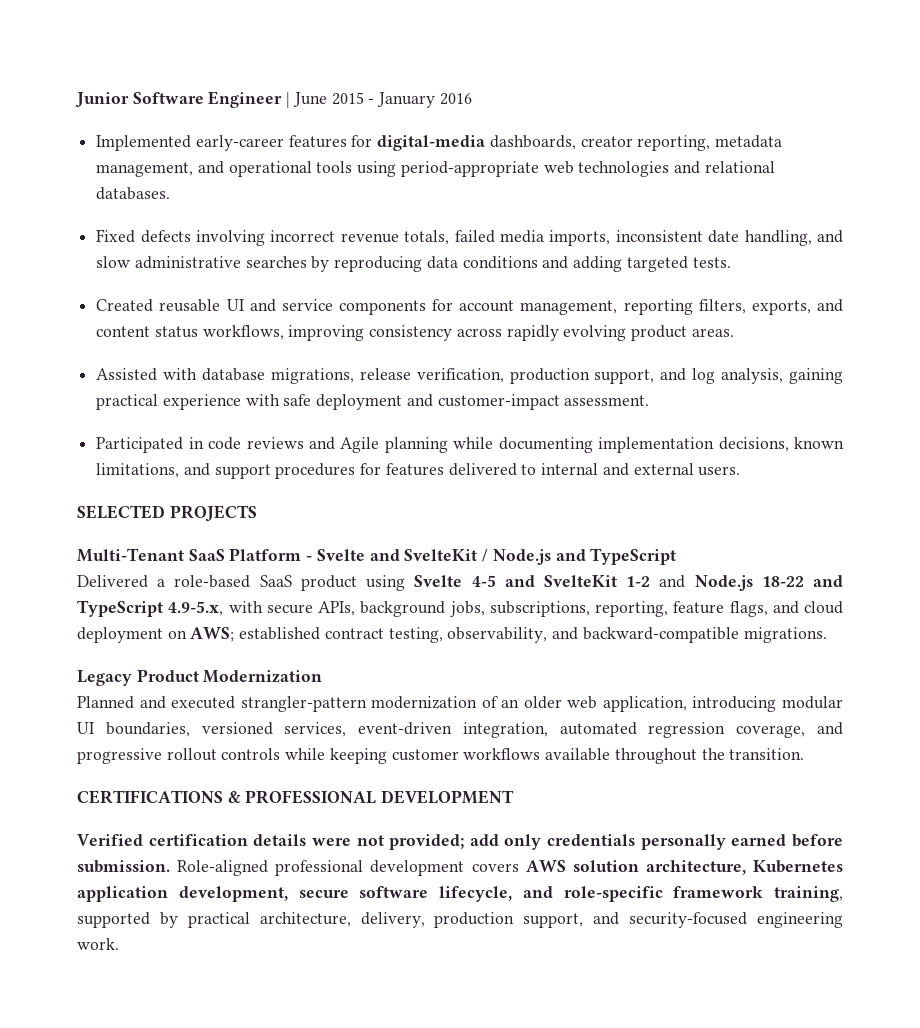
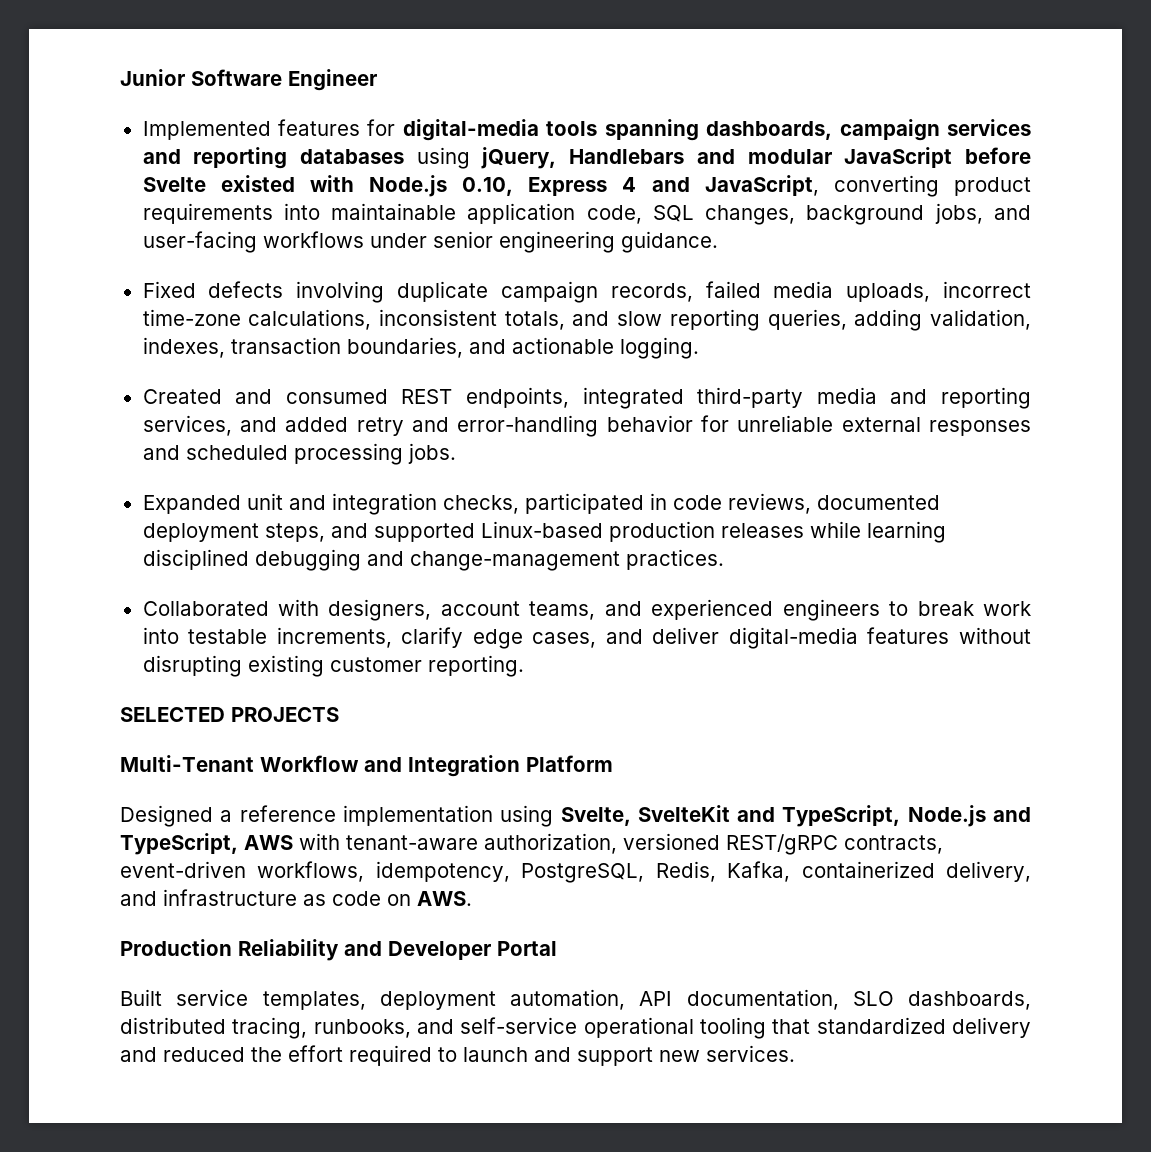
[286,92,472,108] | June 2015 - January 2016 -> (377, 80) none
[195,135,284,151] early-career -> (271, 130) none
[489,135,783,151] [96,161,775,177] [96,187,171,200] [96,229,843,246] [96,256,731,272] [96,299,844,315] [96,325,734,341] [96,368,843,384] [96,394,650,410] [96,437,844,453] [96,463,741,479] [77,505,257,522] [77,548,677,565] [77,575,843,591] [77,600,843,617] [77,627,827,643] [77,669,323,686] [77,696,843,712] [77,722,844,738] [77,748,805,764] [77,790,515,804] [77,834,843,850] [77,860,843,876] [77,886,843,902] [77,912,844,928] [77,938,119,950] dashboards, creator reporting, metadata management, and operational tools using period-appropriate web technologies and relational databases. // Fixed defects involving incorrect revenue totals, failed media imports, inconsistent date handling, and slow administrative searches by reproducing data conditions and adding targeted tests. // Created reusable UI and service components for account management, reporting filters, exports, and content status workflows, improving consistency across rapidly evolving product areas. // Assisted with database migrations, release verification, production support, and log analysis, gaining practical experience with safe deployment and customer-impact assessment. // Participated in code reviews and Agile planning while documenting implementation decisions, known limitations, and support procedures for features delivered to internal and external users. // SELECTED PROJECTS // Multi-Tenant SaaS Platform - Svelte and SvelteKit / Node.js and TypeScript // Delivered a role-based SaaS product using Svelte 4-5 and SvelteKit 1-2 and Node.js 18-22 and TypeScript 4.9-5.x, with secure APIs, background jobs, subscriptions, reporting, feature flags, and cloud deployment on AWS; established contract testing, observability, and backward-compatible migrations. // Legacy Product Modernization // Planned and executed strangler-pattern modernization of an older web application, introducing modular UI boundaries, versioned services, event-driven integration, automated regression coverage, and progressive rollout controls while keeping customer workflows available throughout the transition. // CERTIFICATIONS & PROFESSIONAL DEVELOPMENT // Verified certification details were not provided; add only credentials personally earned before submission. Role-aligned professional development covers AWS solution architecture, Kubernetes application development, secure software lifecycle, and role-specific framework training, supported by practical architecture, delivery, production support, and security-focused engineering work. -> [546,119,1031,141] [142,147,1032,169] [142,175,1031,197] [142,203,1031,225] [142,231,718,253] [142,281,1031,303] [142,309,1032,331] [142,337,699,359] [142,387,1032,409] [142,415,1032,437] [142,443,456,465] [142,493,940,515] [142,521,946,543] [142,549,724,571] [142,599,1032,621] [142,627,1031,649] [142,655,524,677] [120,707,339,722] [120,755,613,777] [120,805,1031,827] [120,833,943,855] [120,861,1031,883] [120,889,472,906] [120,939,557,961] [120,989,1031,1010] [120,1017,1031,1039] [120,1045,795,1066] tools spanning dashboards, campaign services and reporting databases using jQuery, Handlebars and modular JavaScript before Svelte existed with Node.js 0.10, Express 4 and JavaScript, converting product requirements into maintainable application code, SQL changes, background jobs, and user-facing workflows under senior engineering guidance. // Fixed defects involving duplicate campaign records, failed media uploads, incorrect time-zone calculations, inconsistent totals, and slow reporting queries, adding validation, indexes, transaction boundaries, and actionable logging. // Created and consumed REST endpoints, integrated third-party media and reporting services, and added retry and error-handling behavior for unreliable external responses and scheduled processing jobs. // Expanded unit and integration checks, participated in code reviews, documented deployment steps, and supported Linux-based production releases while learning disciplined debugging and change-management practices. // Collaborated with designers, account teams, and experienced engineers to break work into testable increments, clarify edge cases, and deliver digital-media features without disrupting existing customer reporting. // SELECTED PROJECTS // Multi-Tenant Workflow and Integration Platform // Designed a reference implementation using Svelte, SvelteKit and TypeScript, Node.js and TypeScript, AWS with tenant-aware authorization, versioned REST/gRPC contracts, event-driven workflows, idempotency, PostgreSQL, Redis, Kafka, containerized delivery, and infrastructure as code on AWS. // Production Reliability and Developer Portal // Built service templates, deployment automation, API documentation, SLO dashboards, distributed tracing, runbooks, and self-service operational tooling that standardized delivery and reduced the effort required to launch and support new services.

